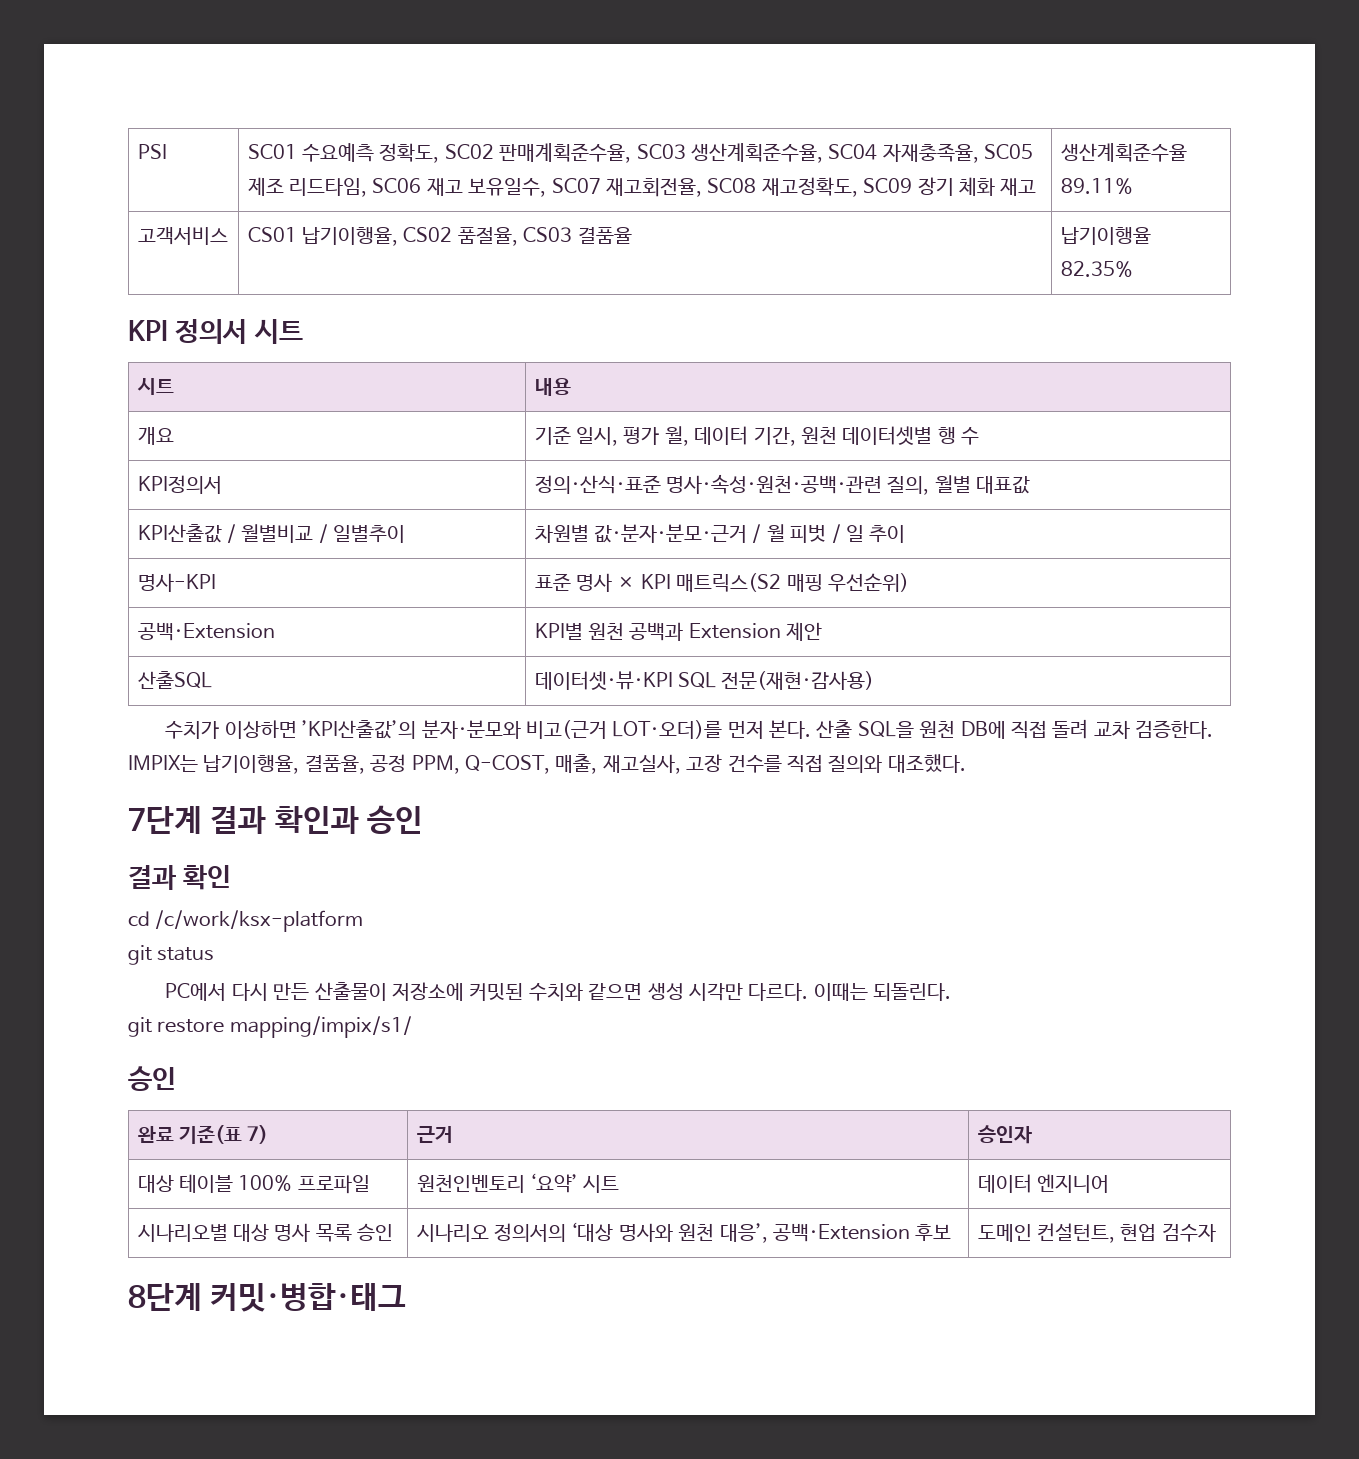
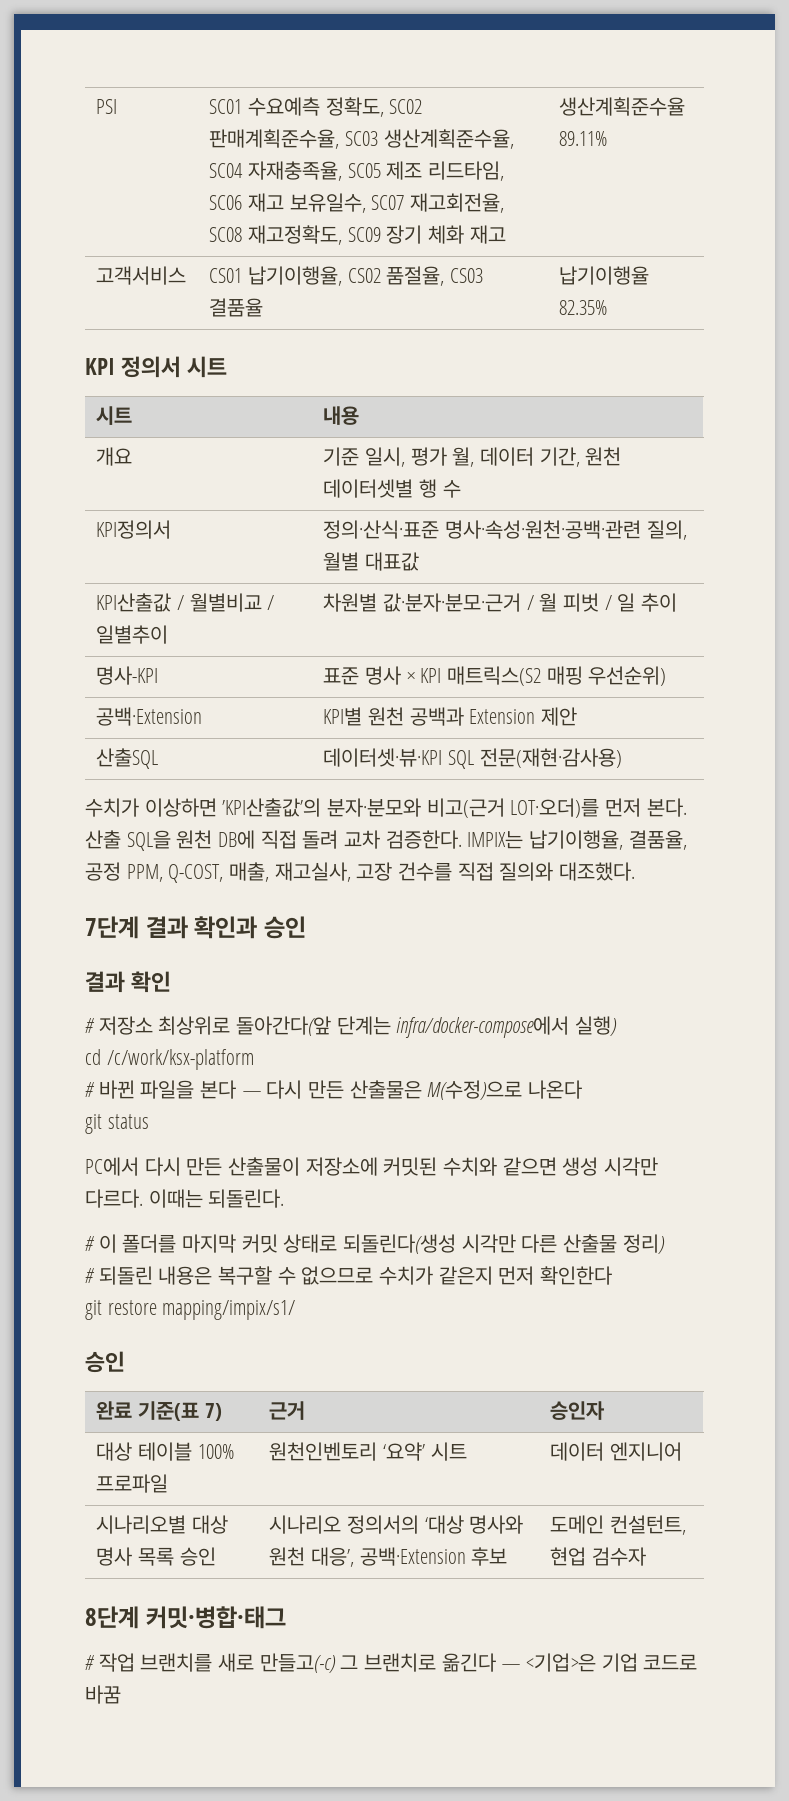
[128,910,364,932] cd /c/work/ksx-platform -> [85,1016,618,1038] [85,1049,254,1070] [85,1080,583,1100] # 저장소 최상위로 돌아간다(앞 단계는 infra/docker-compose에서 실행) // cd /c/work/ksx-platform // # 바뀐 파일을 본다 — 다시 만든 산출물은 M(수정)으로 나온다
(952, 992) none -> [85,1234,665,1254] [85,1266,613,1285] // # 이 폴더를 마지막 커밋 상태로 되돌린다(생성 시각만 다른 산출물 정리) // # 되돌린 내용은 복구할 수 없으므로 수치가 같은지 먼저 확인한다
(407, 1297) none -> [85,1653,698,1673] [85,1685,121,1704] // # 작업 브랜치를 새로 만들고(-c) 그 브랜치로 옮긴다 — <기업>은 기업 코드로 바꿈

